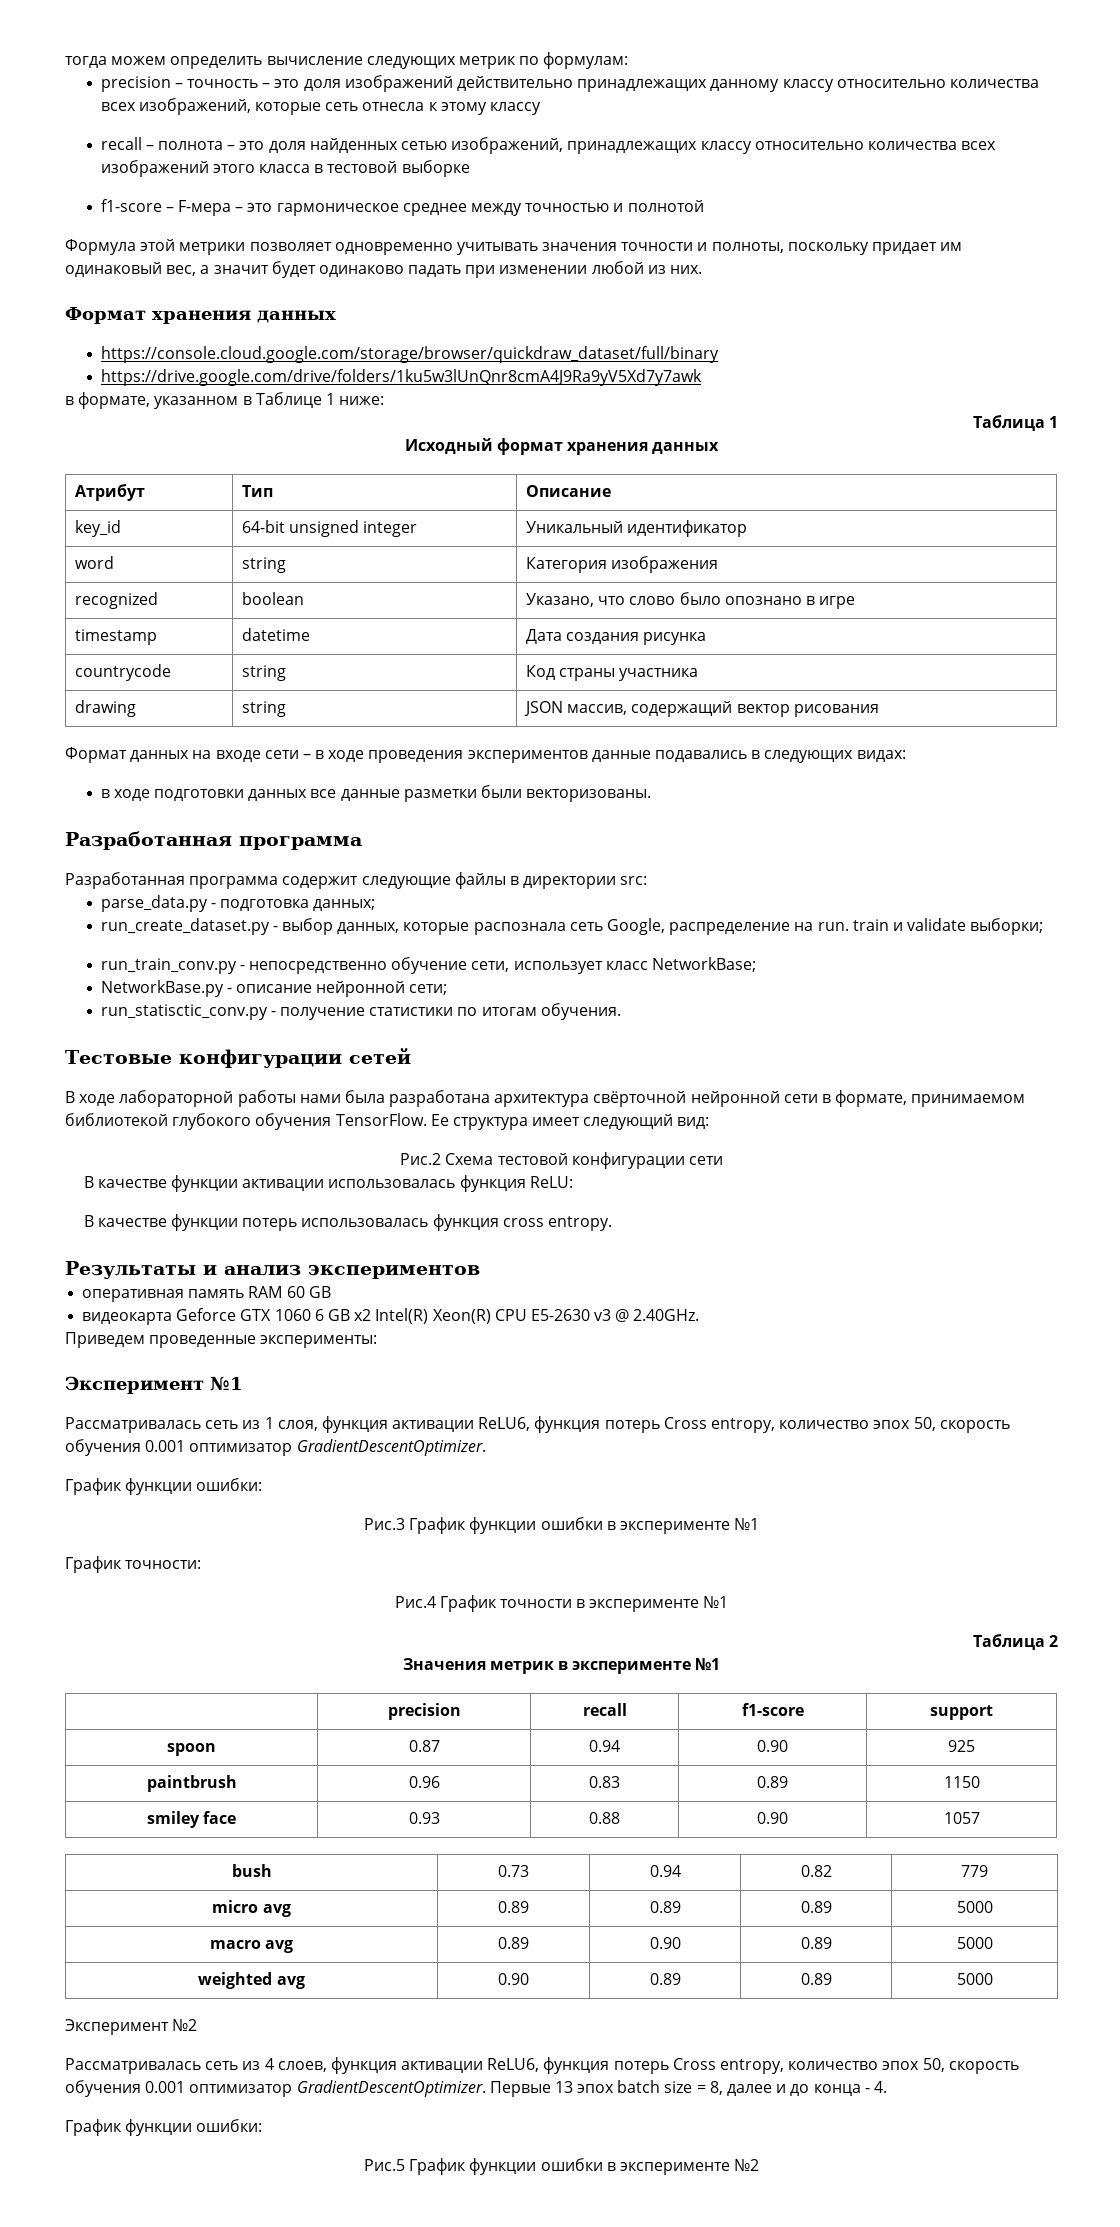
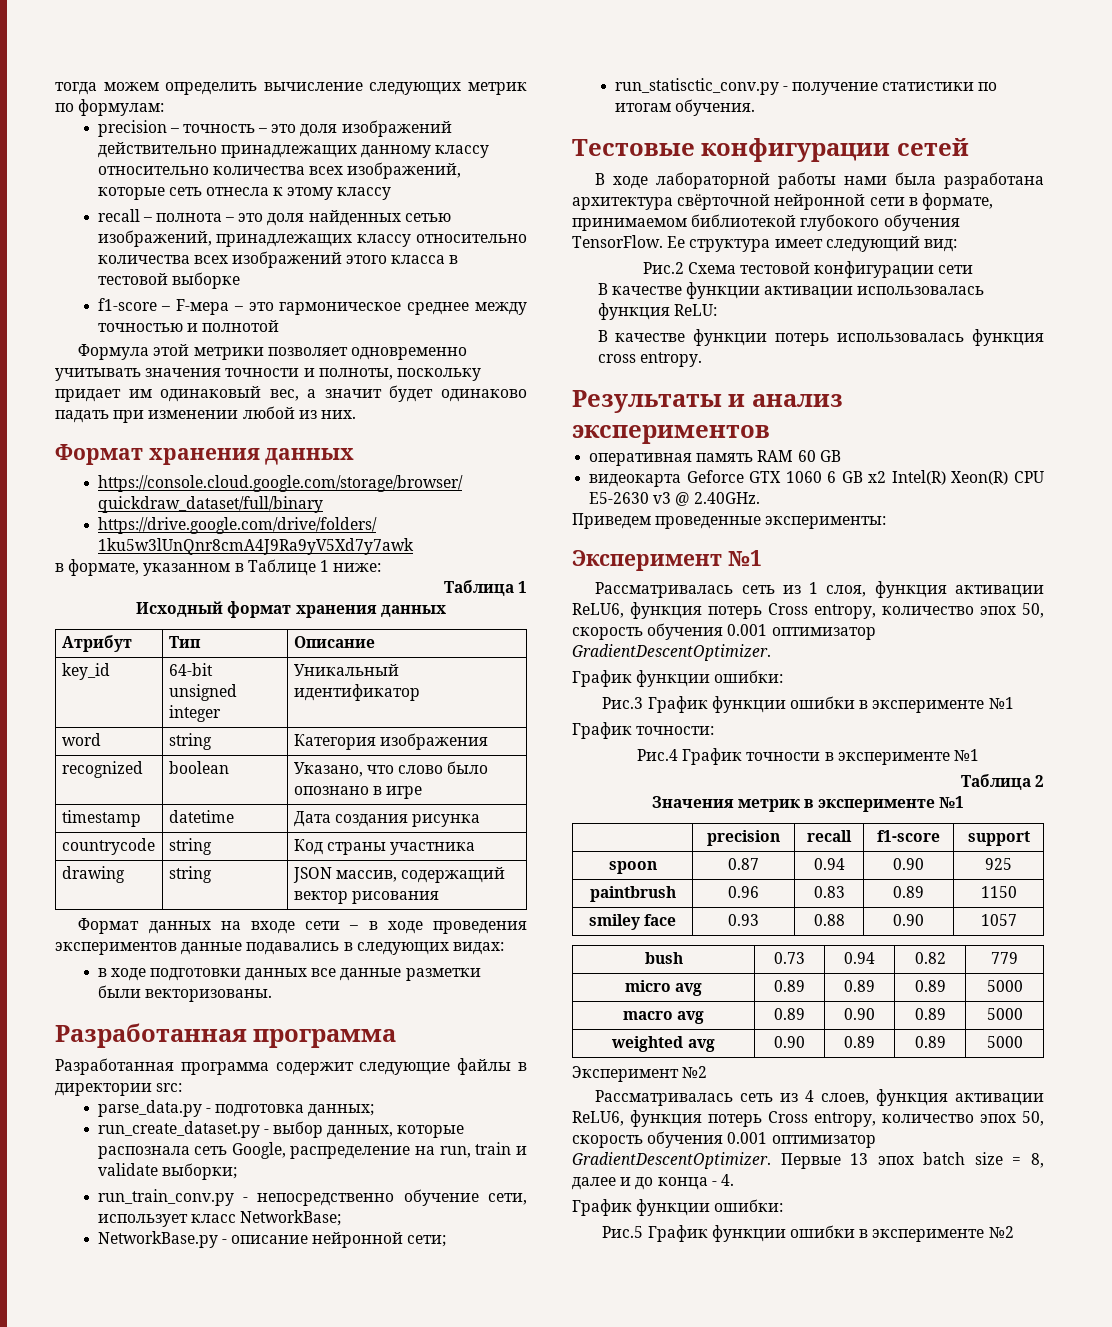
[817,922,849,931] run. -> [439,1146,471,1158] run,

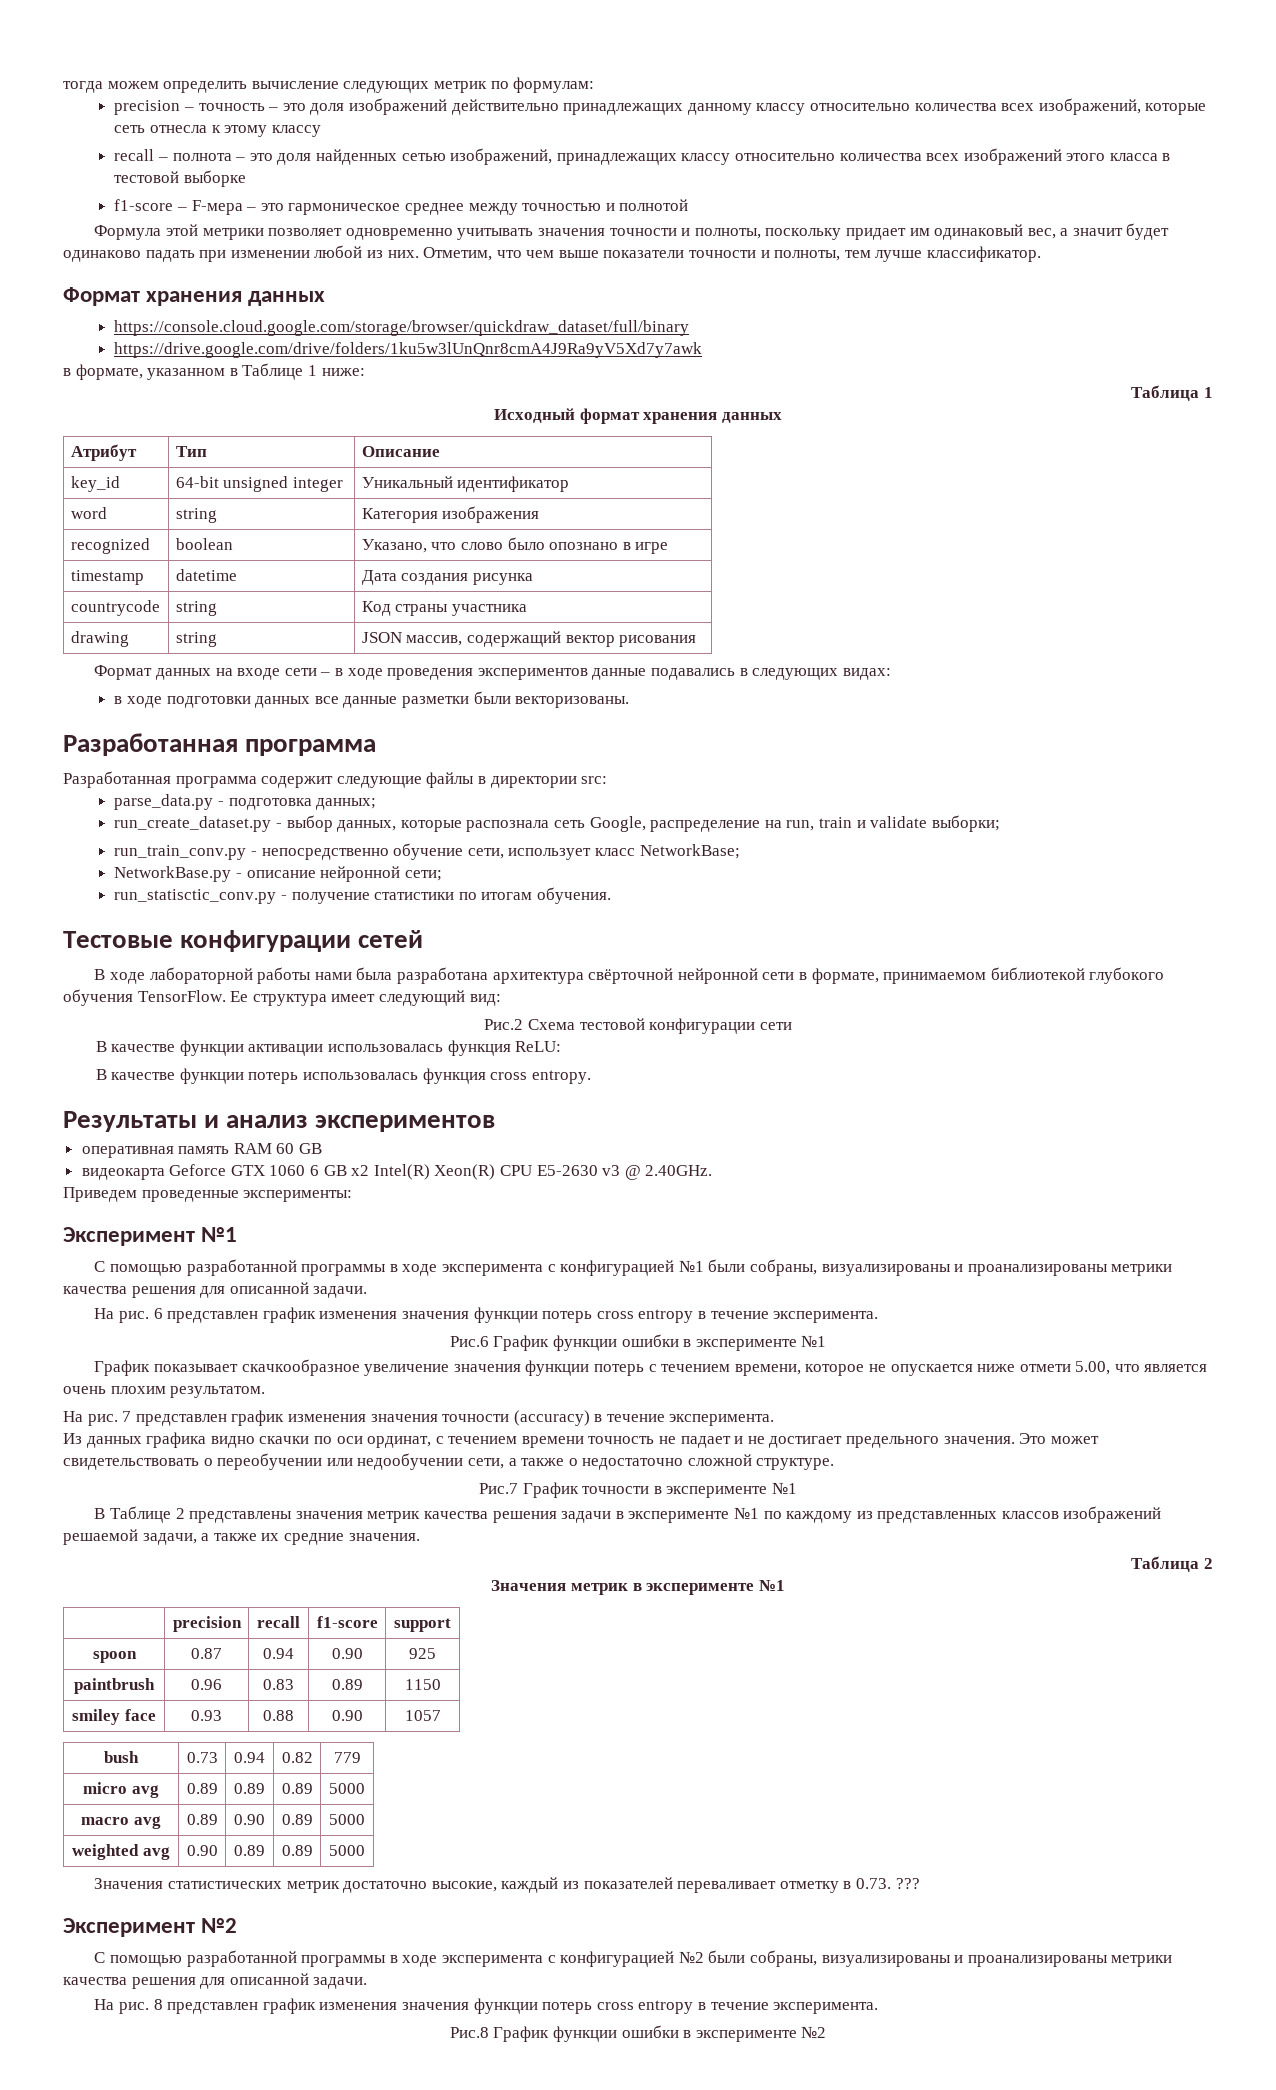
(356, 414) none -> [423,246,1042,262] Отметим, что чем выше показатели точности и полноты, тем лучше классификатор.
[595,581,1044,598] [572,602,1044,619] [572,623,876,640] [572,644,771,661] [572,670,784,687] [602,697,644,709] Рассматривалась сеть из 1 слоя, функция активации ReLU6, функция потерь Cross entropy, количество эпох 50, скорость обучения 0.001 оптимизатор GradientDescentOptimizer. // График функции ошибки: // Рис.3 -> [94,1259,1173,1276] [63,1282,368,1298] [94,1307,879,1323] [449,1336,489,1347] С помощью разработанной программы в ходе эксперимента с конфигурацией №1 были собраны, визуализированы и проанализированы метрики качества решения для описанной задачи. // На рис. 6 представлен график изменения значения функции потерь cross entropy в течение эксперимента. // Рис.6
[636,726,715,735] [637,749,679,761] точности: // Рис.4 -> [154,1359,1208,1376] [63,1386,266,1398] [63,1410,775,1426] [63,1432,1099,1448] [63,1453,835,1470] [479,1483,519,1494] показывает скачкообразное увеличение значения функции потерь с течением времени, которое не опускается ниже отмети 5.00, что является очень плохим результатом. // На рис. 7 представлен график изменения значения точности (accuracy) в течение эксперимента. // Из данных графика видно скачки по оси ординат, с течением времени точность не падает и не достигает предельного значения. Это может свидетельствовать о переобучении или недообучении сети, а также о недостаточно сложной структуре. // Рис.7
(979, 755) none -> [94,1506,1162,1523] [63,1529,420,1545] // В Таблице 2 представлены значения метрик качества решения задачи в эксперименте №1 по каждому из представленных классов изображений решаемой задачи, а также их средние значения.
[572,1066,708,1082] [595,1089,1044,1106] [572,1110,1044,1127] [572,1131,876,1148] [572,1152,1044,1169] [572,1174,734,1190] [572,1199,784,1216] [602,1226,644,1238] Эксперимент №2 // Рассматривалась сеть из 4 слоев, функция активации ReLU6, функция потерь Cross entropy, количество эпох 50, скорость обучения 0.001 оптимизатор GradientDescentOptimizer. Первые 13 эпох batch size = 8, далее и до конца - 4. // График функции ошибки: // Рис.5 -> [94,1877,920,1893] [63,1918,238,1937] [94,1950,1173,1967] [63,1973,368,1989] [94,1998,879,2014] [449,2027,489,2038] Значения статистических метрик достаточно высокие, каждый из показателей переваливает отметку в 0.73. ??? // Эксперимент №2 // С помощью разработанной программы в ходе эксперимента с конфигурацией №2 были собраны, визуализированы и проанализированы метрики качества решения для описанной задачи. // На рис. 8 представлен график изменения значения функции потерь cross entropy в течение эксперимента. // Рис.8

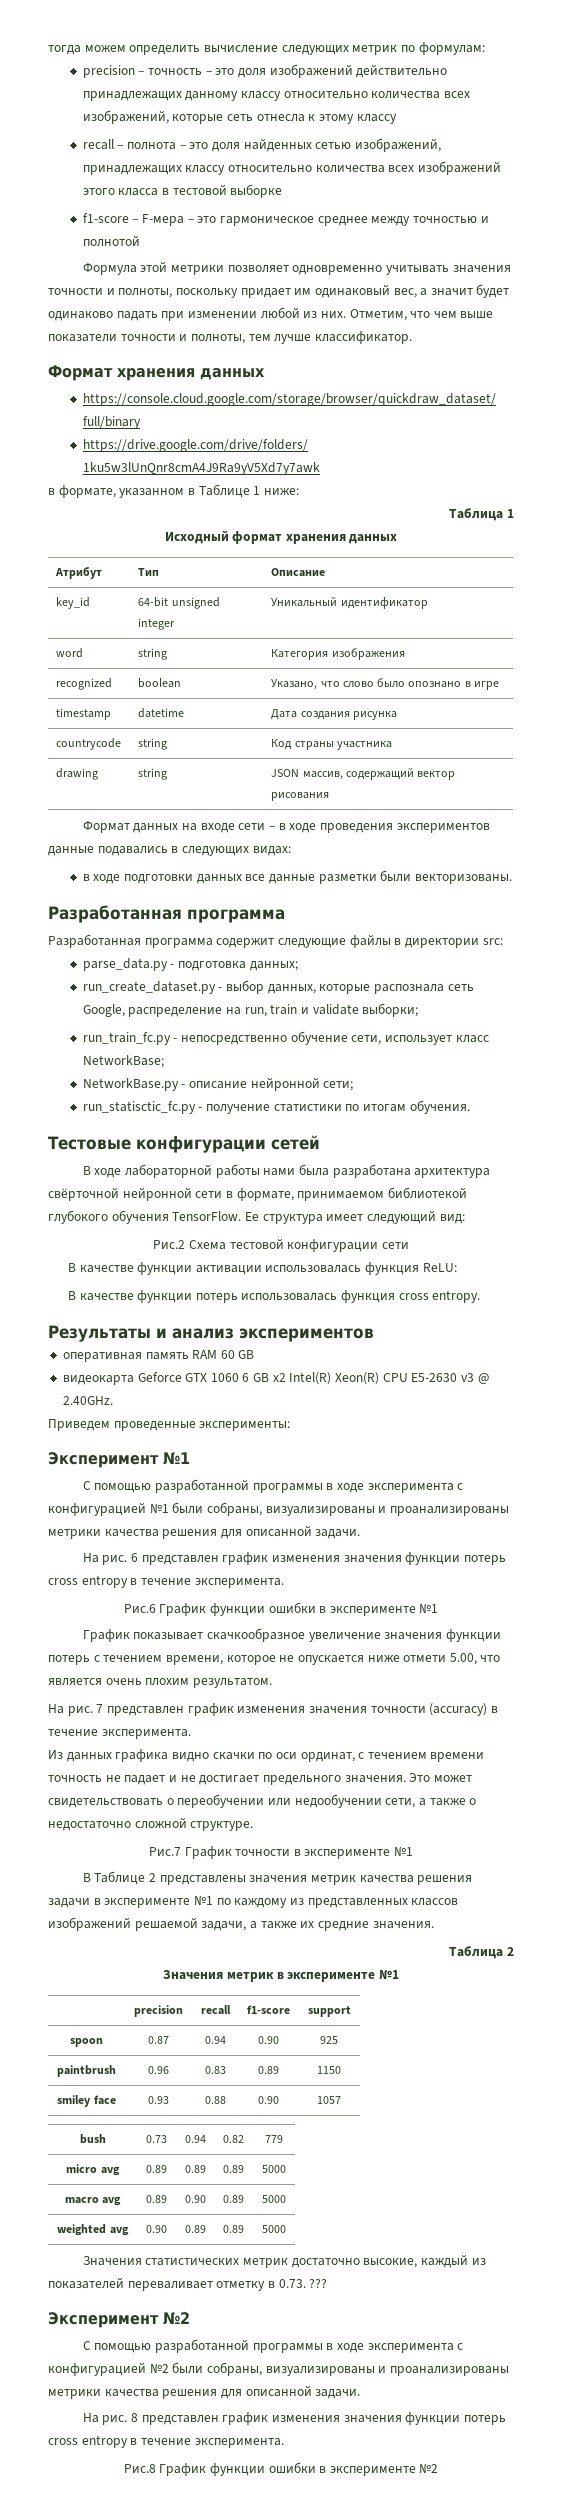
[114,845,247,860] run_train_conv.py -> [82,1032,171,1045] run_train_fc.py
[114,889,277,904] run_statisctic_conv.py -> [82,1101,196,1114] run_statisctic_fc.py

